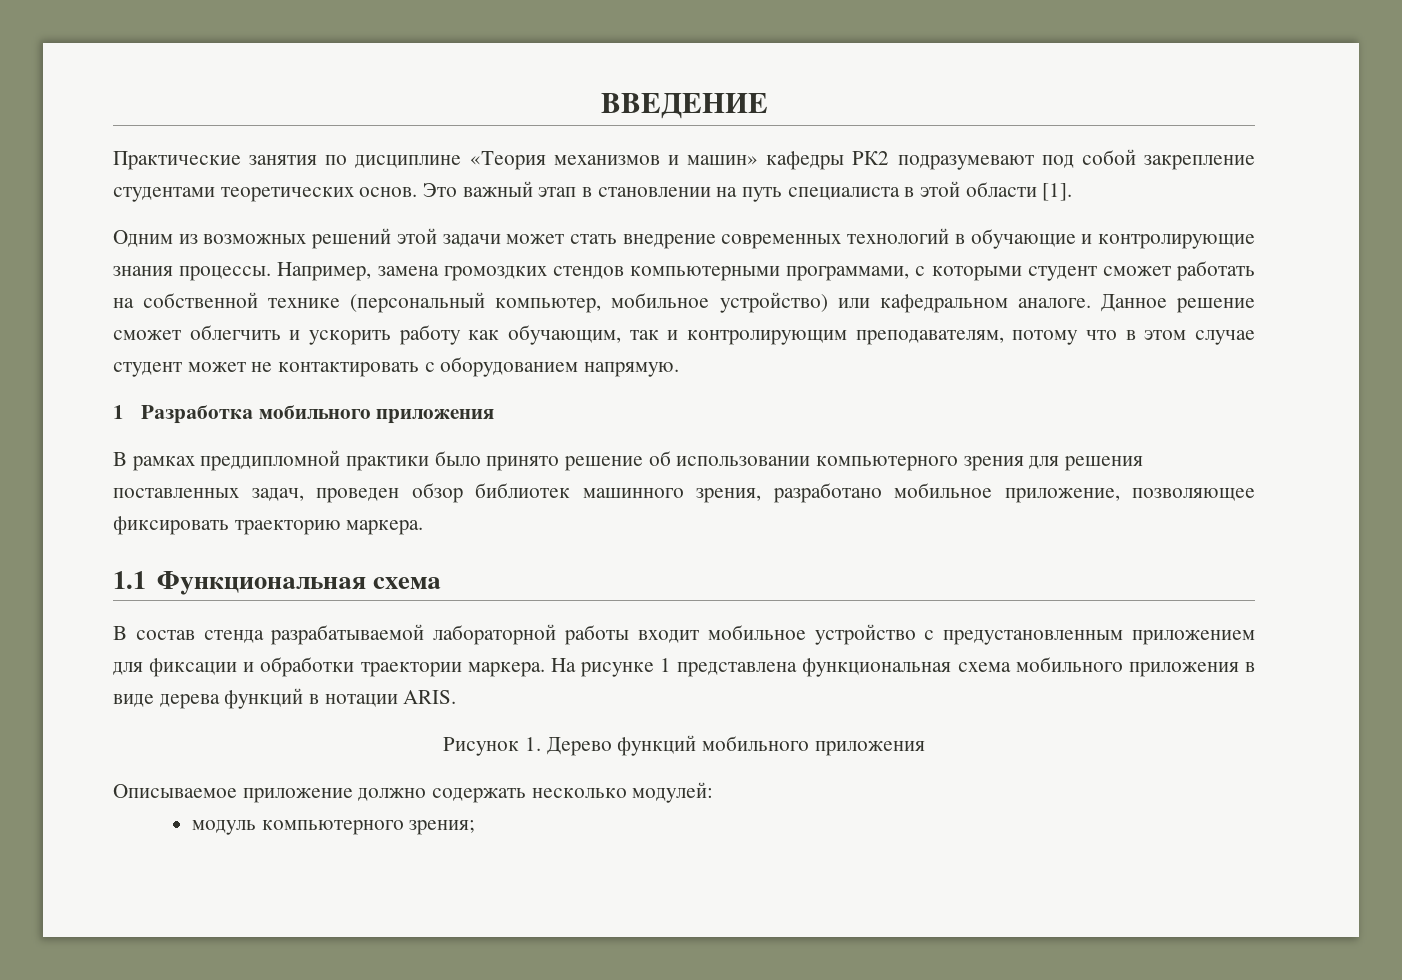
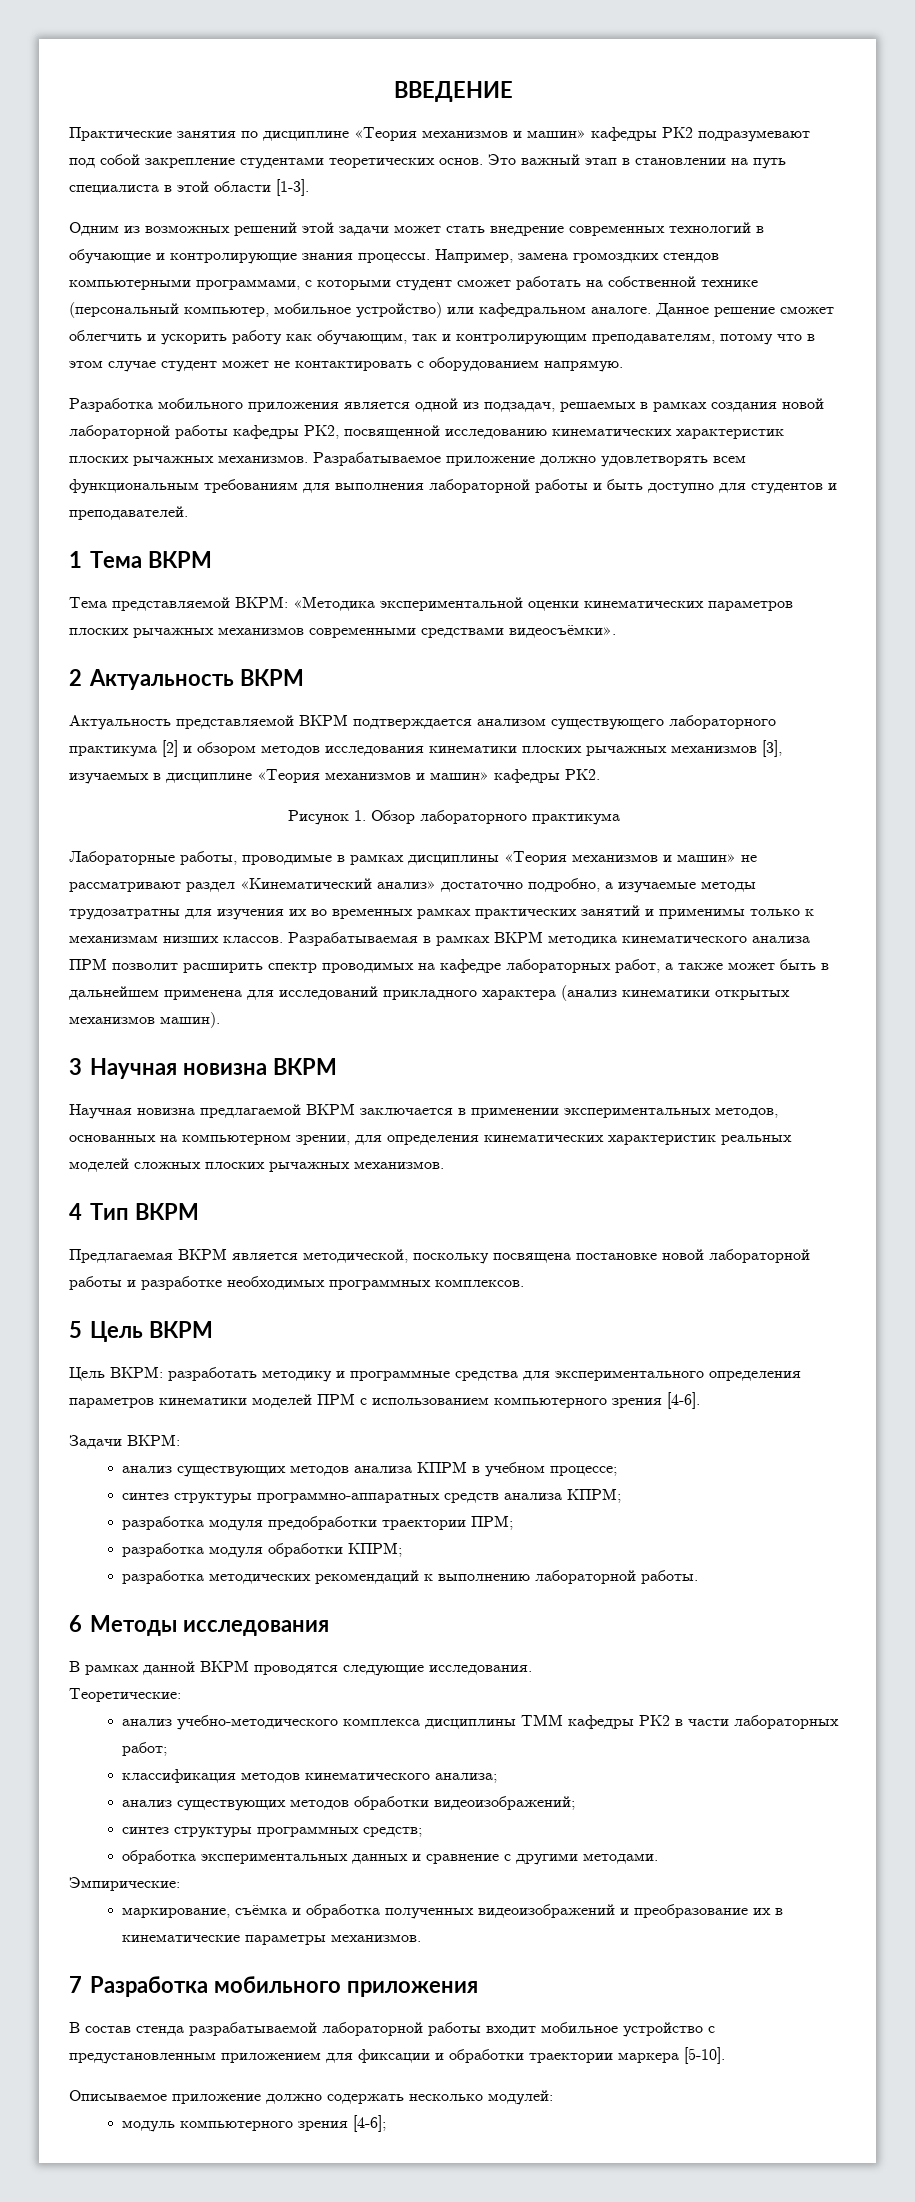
[1042,183,1073,201] [1]. -> [276,179,309,196] [1-3].
[113,405,495,424] [113,450,1144,471] [113,483,1255,503] [113,516,424,535] [113,571,441,595] 1 Разработка мобильного приложения // В рамках преддипломной практики было принято решение об использовании компьютерного зрения для решения поставленных задач, проведен обзор библиотек машинного зрения, разработано мобильное приложение, позволяющее фиксировать траекторию маркера. // 1.1 Функциональная схема -> [69,398,824,412] [69,425,784,439] [69,452,746,467] [69,479,837,494] [69,506,188,520] [69,551,212,568] [69,596,793,611] [69,625,616,638] [69,669,304,690] [69,714,776,730] [69,740,782,757] [69,769,600,784] [287,810,620,825] [69,851,757,865] [69,878,756,893] [69,905,814,920] [69,931,810,946] [69,958,829,973] [69,985,790,1001] [69,1012,220,1028] [69,1058,337,1079] [69,1103,778,1119] [69,1134,792,1145] [69,1158,444,1172] [69,1203,199,1220] [69,1248,810,1264] [69,1276,524,1290] [69,1321,213,1342] [69,1366,801,1382] [69,1392,700,1409] [69,1434,180,1449] [121,1461,617,1477] [121,1488,621,1504] [121,1515,513,1531] [121,1542,402,1558] [121,1570,698,1584] [69,1615,329,1636] [69,1660,532,1676] [69,1688,181,1702] [121,1714,839,1730] [121,1742,167,1756] [121,1769,497,1783] [121,1796,575,1811] [121,1826,422,1838] [121,1850,658,1865] [69,1877,180,1891] [121,1904,783,1919] [121,1934,421,1945] [69,1976,478,1997] Разработка мобильного приложения является одной из подзадач, решаемых в рамках создания новой лабораторной работы кафедры РК2, посвященной исследованию кинематических характеристик плоских рычажных механизмов. Разрабатываемое приложение должно удовлетворять всем функциональным требованиям для выполнения лабораторной работы и быть доступно для студентов и преподавателей. // 1 Тема ВКРМ // Тема представляемой ВКРМ: «Методика экспериментальной оценки кинематических параметров плоских рычажных механизмов современными средствами видеосъёмки». // 2 Актуальность ВКРМ // Актуальность представляемой ВКРМ подтверждается анализом существующего лабораторного практикума [2] и обзором методов исследования кинематики плоских рычажных механизмов [3], изучаемых в дисциплине «Теория механизмов и машин» кафедры РК2. // Рисунок 1. Обзор лабораторного практикума // Лабораторные работы, проводимые в рамках дисциплины «Теория механизмов и машин» не рассматривают раздел «Кинематический анализ» достаточно подробно, а изучаемые методы трудозатратны для изучения их во временных рамках практических занятий и применимы только к механизмам низших классов. Разрабатываемая в рамках ВКРМ методика кинематического анализа ПРМ позволит расширить спектр проводимых на кафедре лабораторных работ, а также может быть в дальнейшем применена для исследований прикладного характера (анализ кинематики открытых механизмов машин). // 3 Научная новизна ВКРМ // Научная новизна предлагаемой ВКРМ заключается в применении экспериментальных методов, основанных на компьютерном зрении, для определения кинематических характеристик реальных моделей сложных плоских рычажных механизмов. // 4 Тип ВКРМ // Предлагаемая ВКРМ является методической, поскольку посвящена постановке новой лабораторной работы и разработке необходимых программных комплексов. // 5 Цель ВКРМ // Цель ВКРМ: разработать методику и программные средства для экспериментального определения параметров кинематики моделей ПРМ с использованием компьютерного зрения [4-6]. // Задачи ВКРМ: // анализ существующих методов анализа КПРМ в учебном процессе; // синтез структуры программно-аппаратных средств анализа КПРМ; // разработка модуля предобработки траектории ПРМ; // разработка модуля обработки КПРМ; // разработка методических рекомендаций к выполнению лабораторной работы. // 6 Методы исследования // В рамках данной ВКРМ проводятся следующие исследования. // Теоретические: // анализ учебно-методического комплекса дисциплины ТММ кафедры РК2 в части лабораторных работ; // классификация методов кинематического анализа; // анализ существующих методов обработки видеоизображений; // синтез структуры программных средств; // обработка экспериментальных данных и сравнение с другими методами. // Эмпирические: // маркирование, съёмка и обработка полученных видеоизображений и преобразование их в кинематические параметры механизмов. // 7 Разработка мобильного приложения
[467,657,1255,677] [113,688,457,709] [443,735,925,756] маркера. На рисунке 1 представлена функциональная схема мобильного приложения в виде дерева функций в нотации ARIS. // Рисунок 1. Дерево функций мобильного приложения -> [618,2047,725,2064] маркера [5-10].
[409,820,476,835] зрения; -> [297,2115,386,2132] зрения [4-6];

